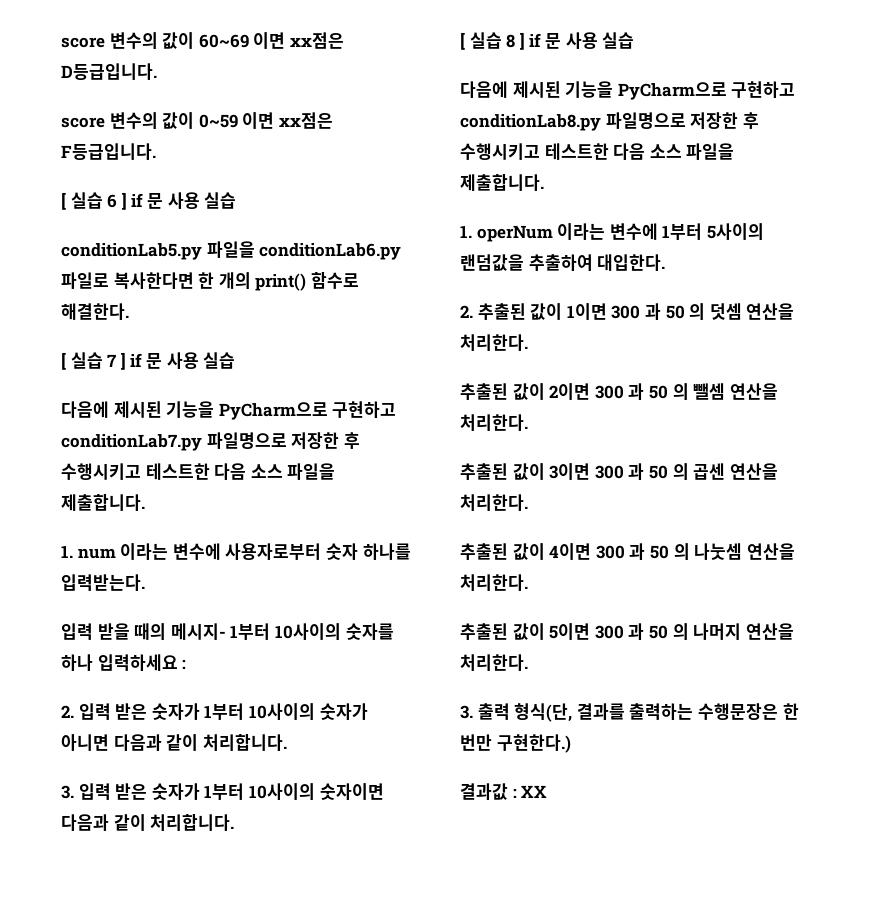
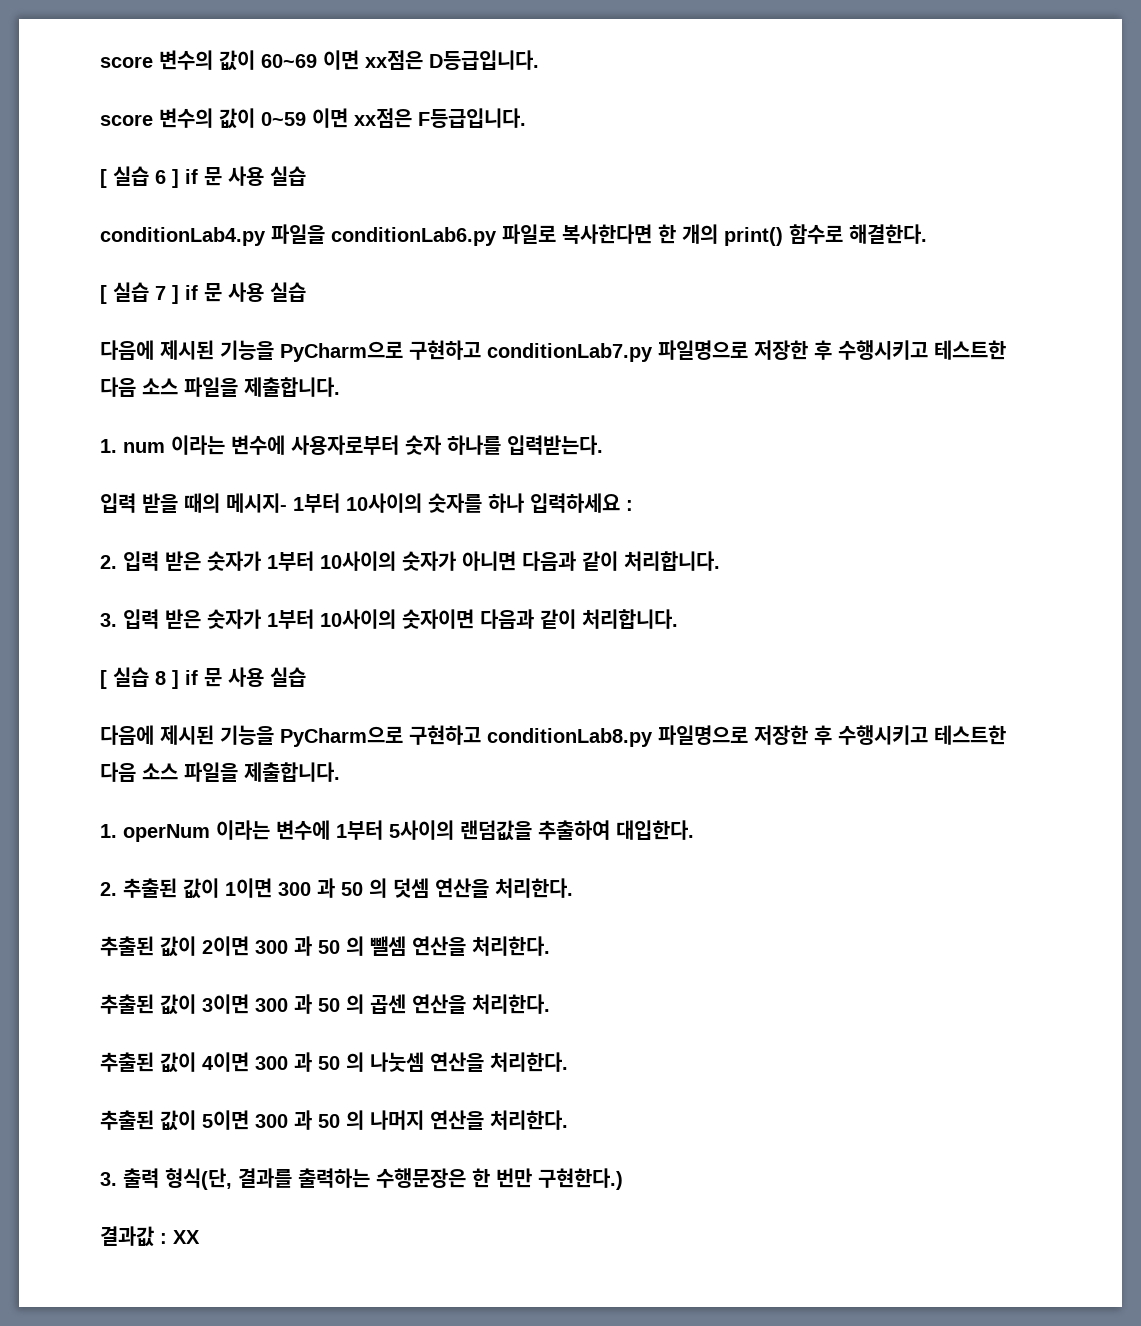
[61,243,202,260] conditionLab5.py -> [100,227,266,246] conditionLab4.py

